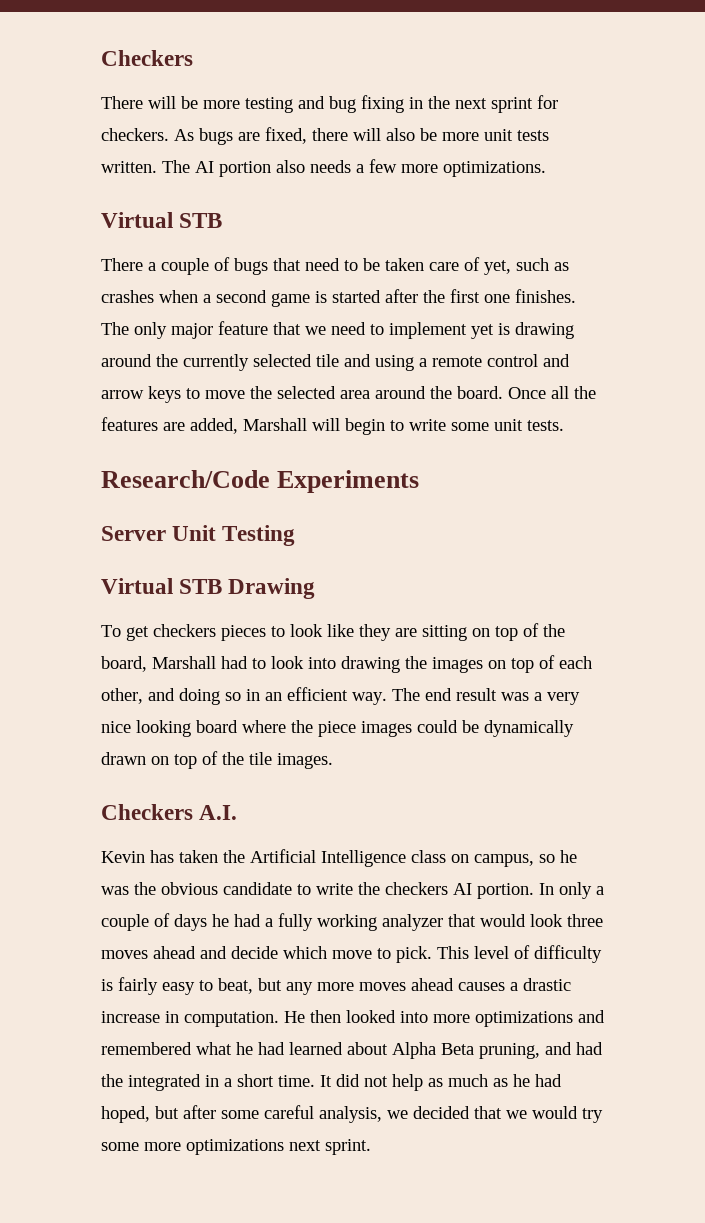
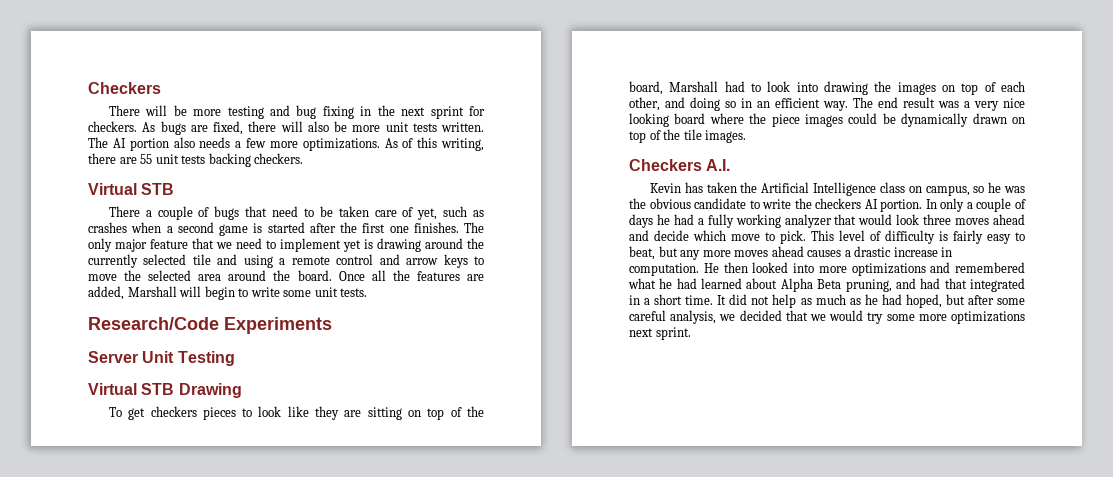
(546, 169) none -> [384,137,484,151] [88,153,304,167] As of this writing, there are 55 unit tests backing checkers.
[101,1074,123,1087] the -> [944,278,967,289] that

